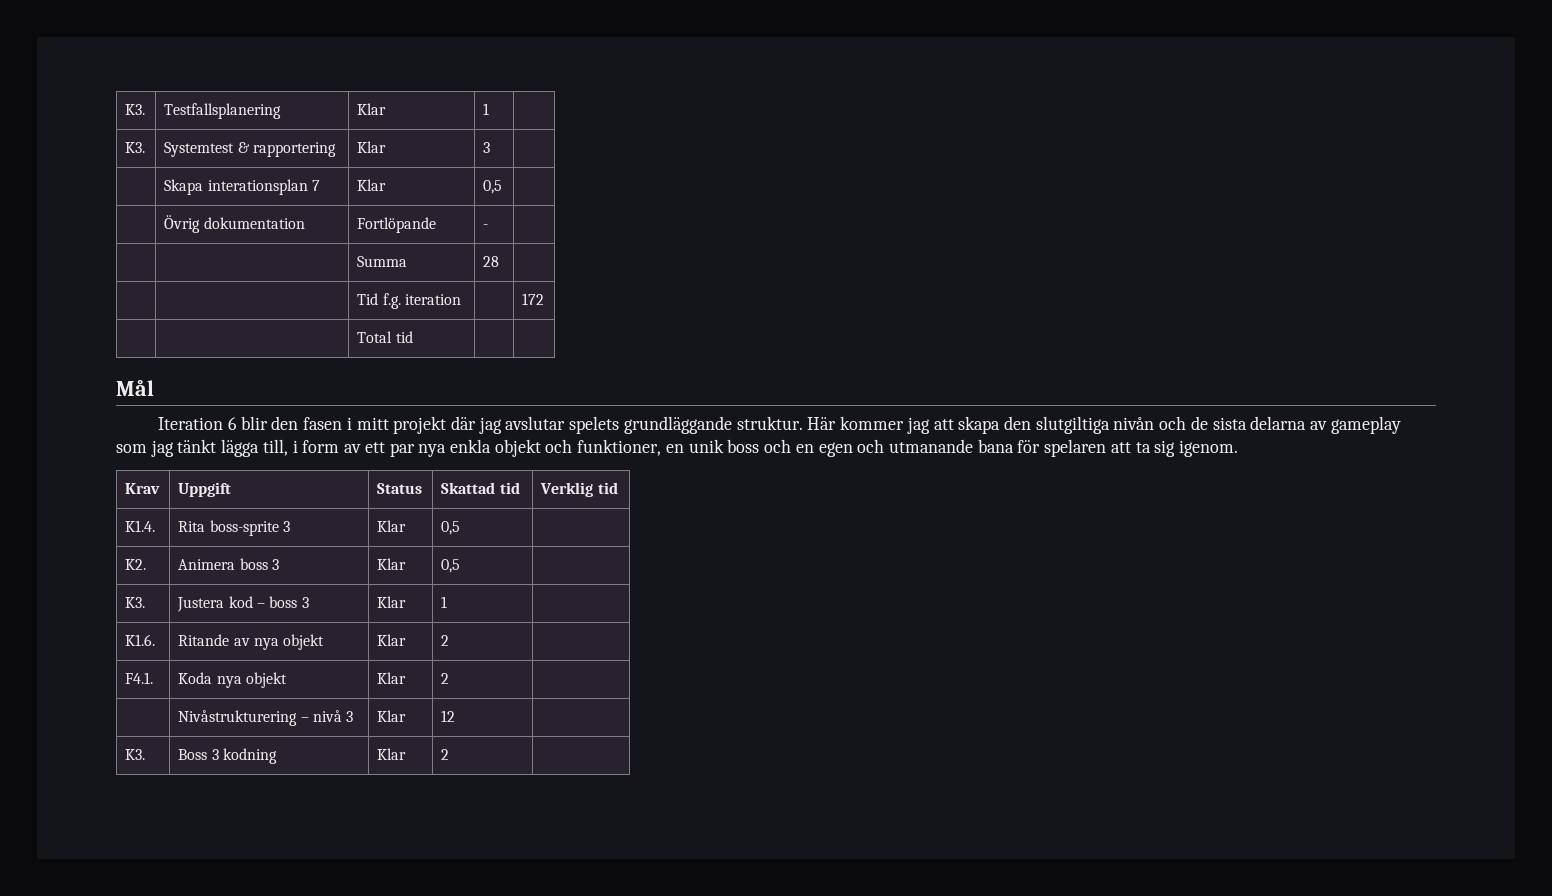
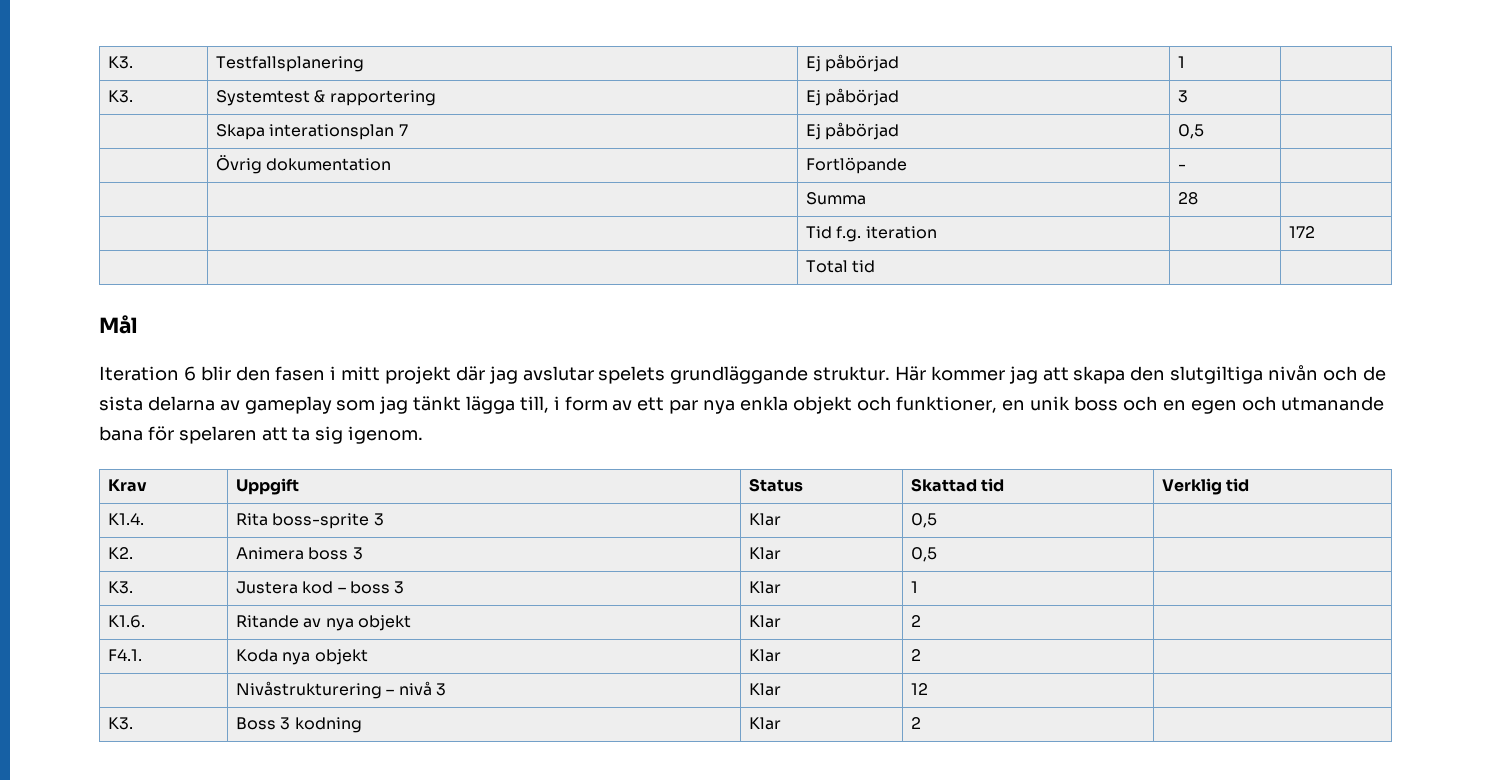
[357,103,387,115] Klar -> [806,54,900,72] Ej påbörjad
[357,141,387,153] Klar -> [806,88,900,106] Ej påbörjad
[357,179,387,191] Klar -> [806,122,900,140] Ej påbörjad

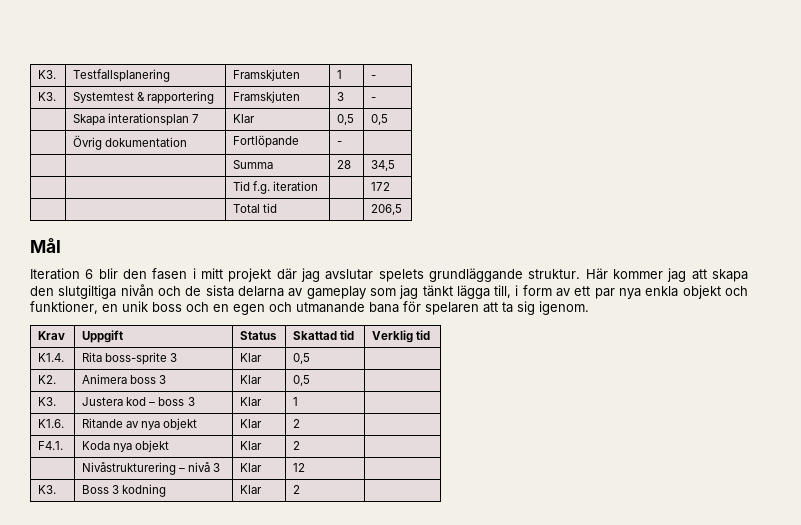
[806,54,900,72] [1178,56,1186,68] Ej påbörjad | 1 | -> [233,69,301,81] [337,70,343,79] [371,75,377,79] Framskjuten | 1 | -
[806,88,900,106] [1178,90,1189,103] Ej påbörjad | 3 | -> [233,91,301,103] [337,92,345,101] [371,97,377,101] Framskjuten | 3 | -
[806,122,900,140] [1178,124,1205,139] Ej påbörjad | 0,5 | -> [233,114,256,123] [337,114,355,125] [371,114,389,125] Klar | 0,5 | 0,5
(1199, 198) none -> [371,160,396,171] 34,5
(876, 266) none -> [371,204,403,215] 206,5

